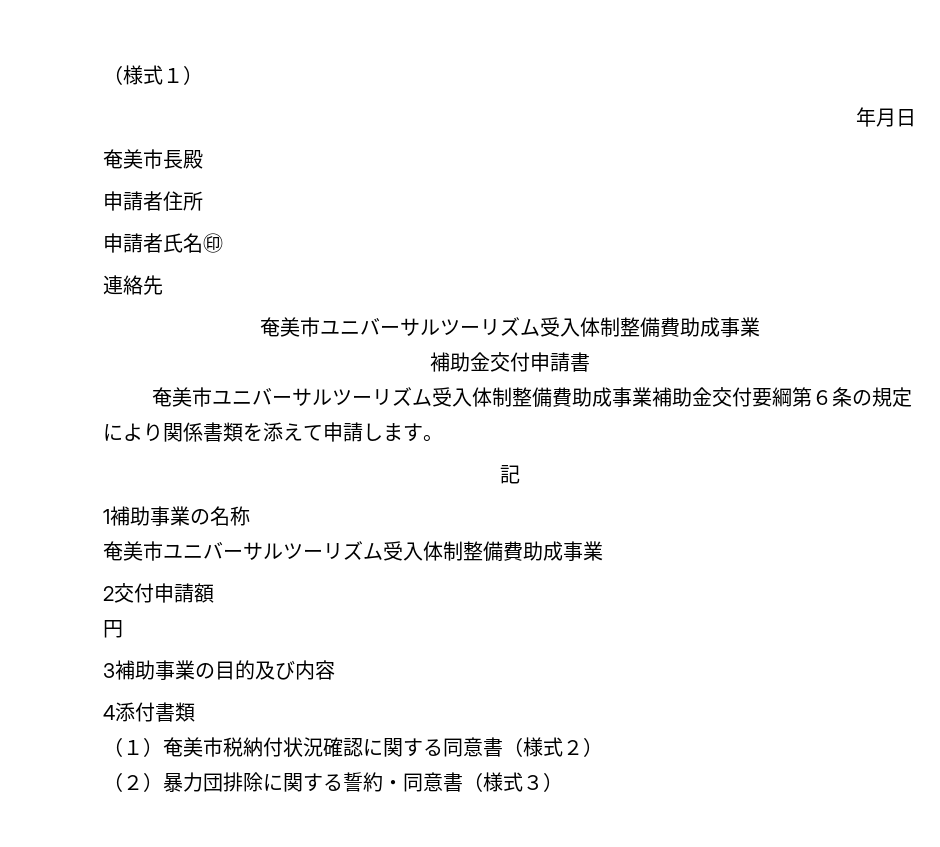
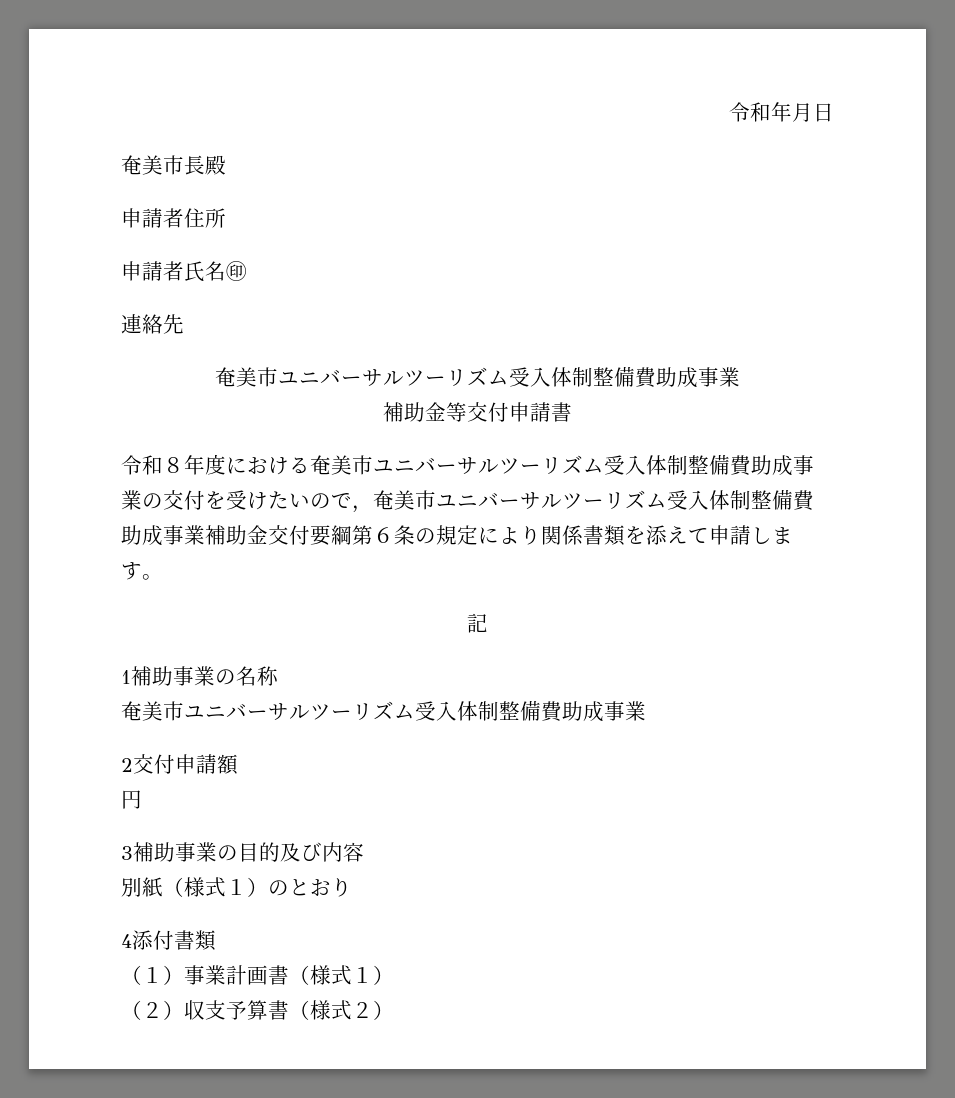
[103,65,203,85] （様式１） // -> [729,102,771,122] 令和
(490, 361) none -> [446,402,467,422] 等
(590, 362) none -> [121,454,814,476] [121,490,373,513] 令和８年度における奄美市ユニバーサルツーリズム受入体制整備費助成事業の交付を受けたいので，
(335, 670) none -> [121,877,352,897] // 別紙（様式１）のとおり
[163,737,603,757] [103,772,543,792] 奄美市税納付状況確認に関する同意書（様式２） // （２）暴力団排除に関する誓約・同意書（様式３ -> [184,965,394,985] [121,1000,373,1020] 事業計画書（様式１） // （２）収支予算書（様式２

